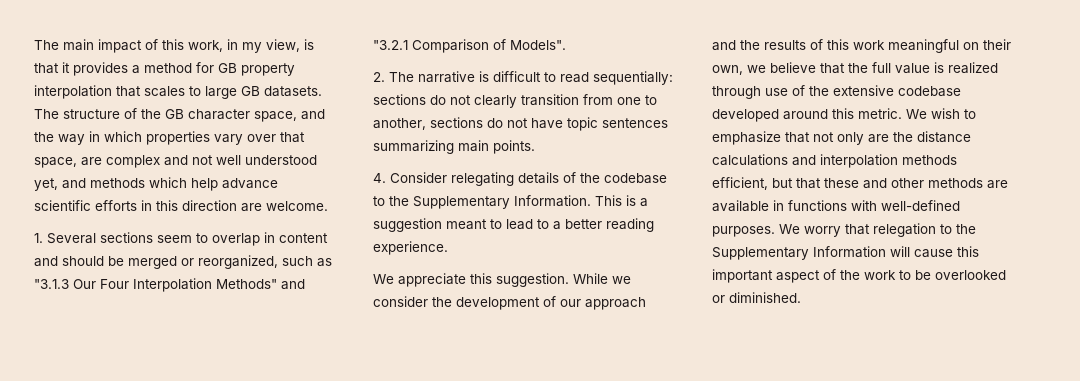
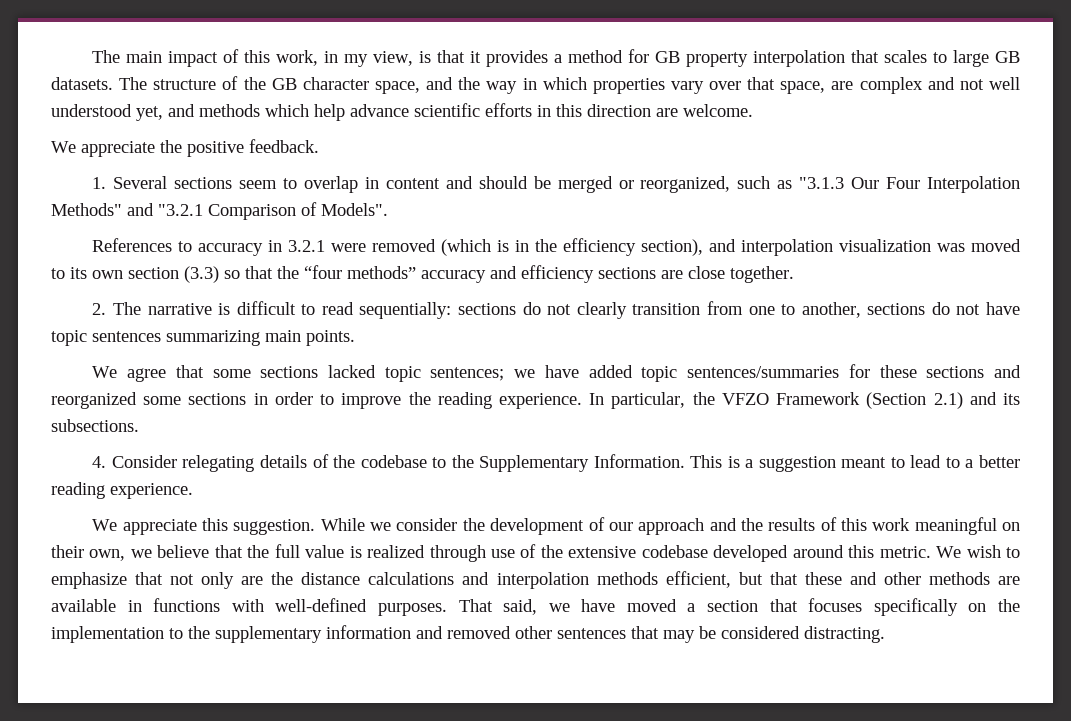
(328, 206) none -> [51,139,319,157] // We appreciate the positive feedback.
(566, 45) none -> [92,238,1022,256] [51,265,794,283] // References to accuracy in 3.2.1 were removed (which is in the efficiency section), and interpolation visualization was moved to its own section (3.3) so that the “four methods” accuracy and efficiency sections are close together.
(535, 147) none -> [92,364,1022,382] [51,392,1020,409] [51,419,139,432] // We agree that some sections lacked topic sentences; we have added topic sentences/summaries for these sections and reorganized some sections in order to improve the reading experience. In particular, the VFZO Framework (Section 2.1) and its subsections.
[779,223,976,237] [712,246,979,260] [712,269,1006,283] [712,292,801,303] We worry that relegation to the Supplementary Information will cause this important aspect of the work to be overlooked or diminished. -> [458,598,1021,616] [51,625,885,643] That said, we have moved a section that focuses specifically on the implementation to the supplementary information and removed other sentences that may be considered distracting.

